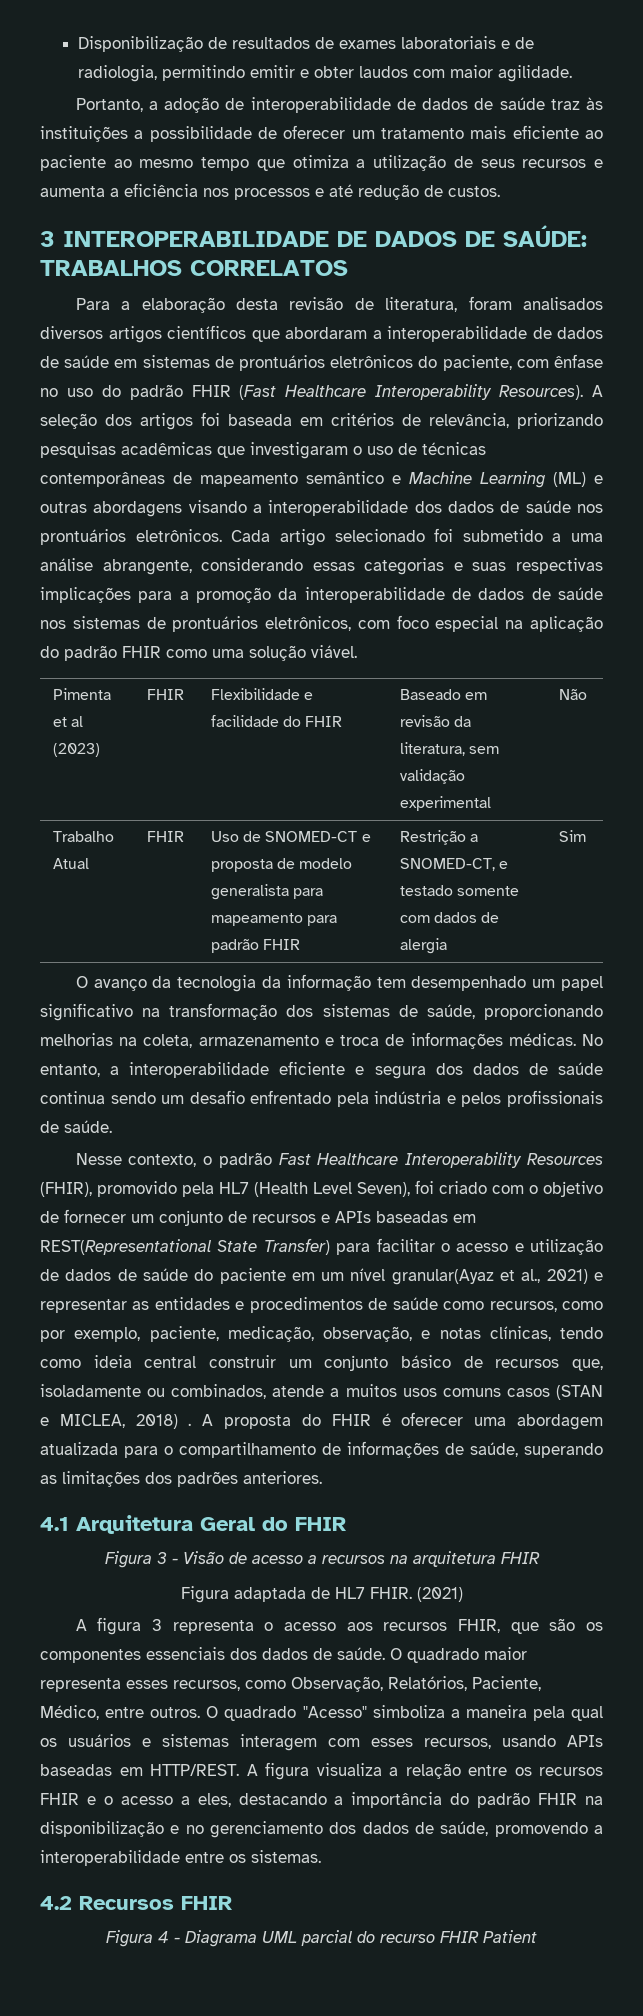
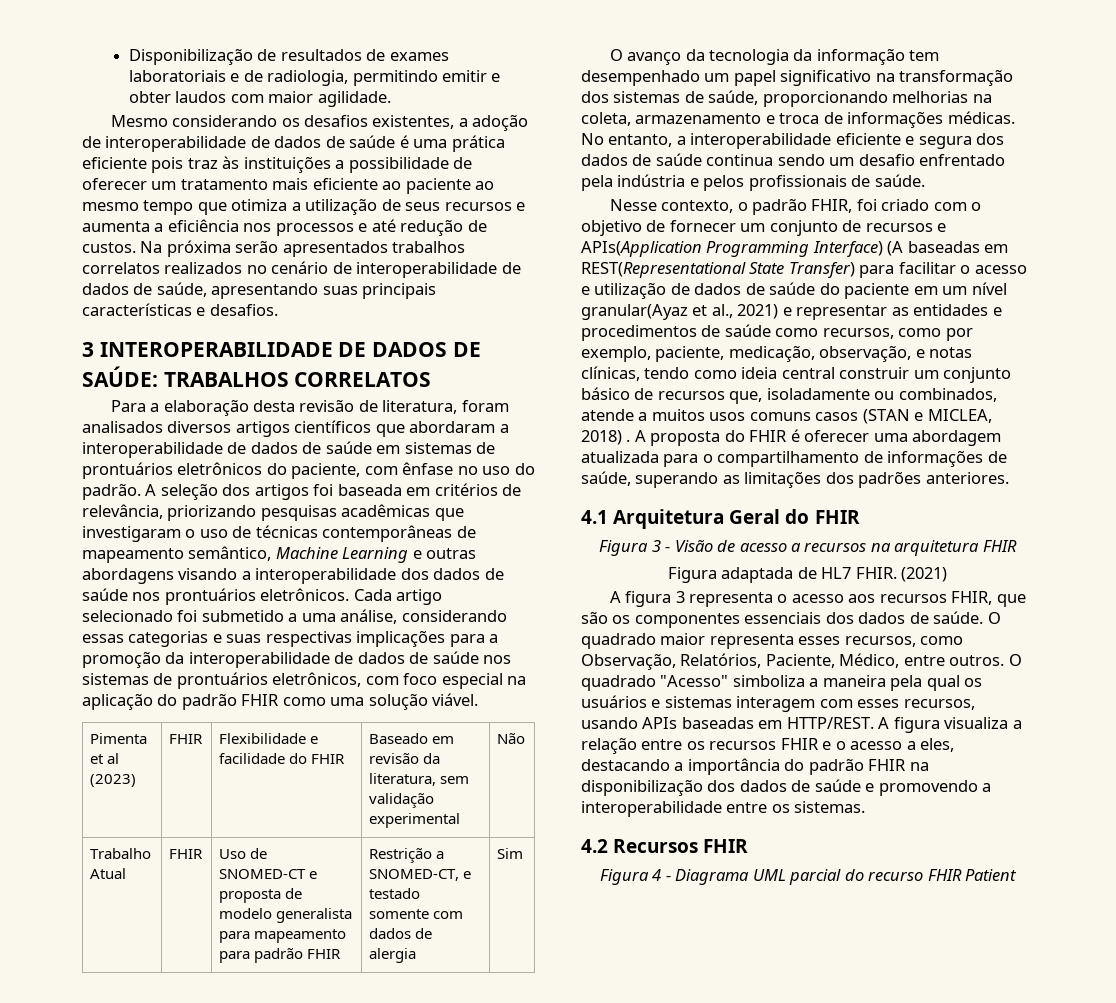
[75,98,143,112] Portanto, -> [110,115,455,129] Mesmo considerando os desafios existentes,
(545, 103) none -> [399,135,505,152] [82,157,184,173] é uma prática eficiente pois
(500, 191) none -> [140,240,466,257] [82,261,521,278] [82,282,437,299] [82,303,278,316] Na próxima serão apresentados trabalhos correlatos realizados no cenário de interoperabilidade de dados de saúde, apresentando suas principais características e desafios.
[129,384,584,400] padrão FHIR (Fast Healthcare Interoperability Resources). -> [82,483,141,500] padrão.
[306,471,401,484] semântico e -> [188,546,272,561] semântico,
[553,472,586,487] (ML) -> (409, 555) none
[40,558,192,575] análise abrangente, -> [340,609,398,624] análise,
[278,1152,603,1168] [40,1181,410,1197] Fast Healthcare Interoperability Resources (FHIR), promovido pela HL7 (Health Level Seven), -> [811,199,853,213] FHIR,
[335,1211,371,1223] APIs -> [581,241,904,257] APIs(Application Programming Interface) (A
[170,1821,489,1838] e no gerenciamento dos dados de saúde, -> [707,779,875,792] dos dados de saúde e

